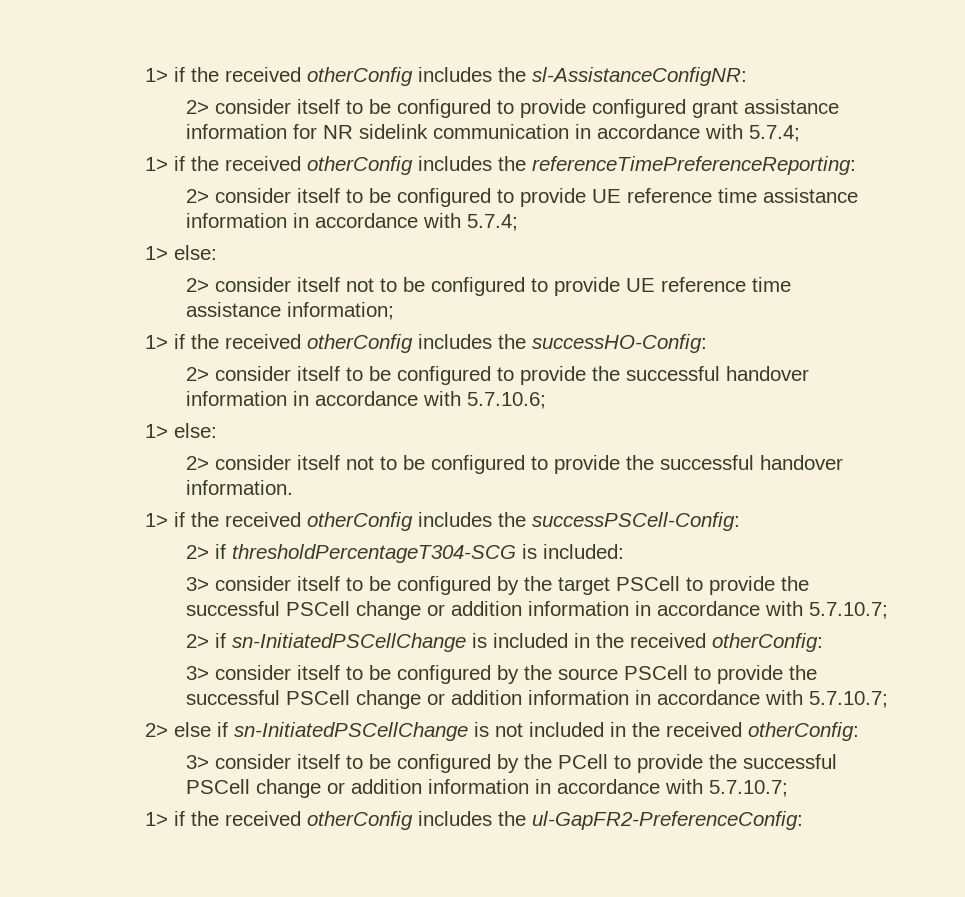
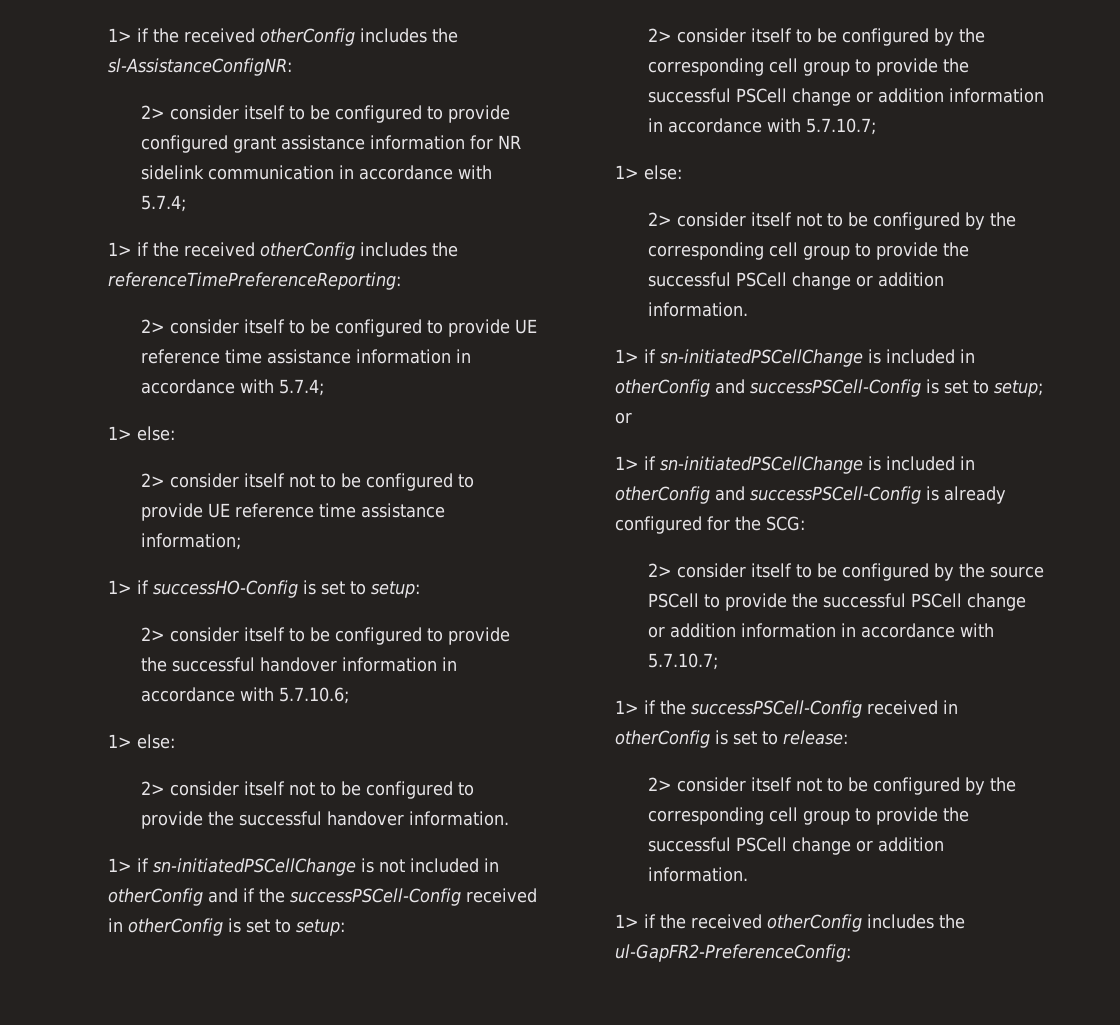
[191,334,708,353] the received otherConfig includes the successHO-Config: -> [153,580,421,598] successHO-Config is set to setup:
[191,512,741,531] [185,544,624,563] [185,576,680,595] the received otherConfig includes the successPSCell-Config: // 2> if thresholdPercentageT304-SCG is included: // 3> consider itself to be configured by the target PSCell -> [153,858,500,876] [108,888,538,906] [108,918,346,936] [648,28,986,46] [648,58,851,76] sn-initiatedPSCellChange is not included in otherConfig and if the successPSCell-Config received in otherConfig is set to setup: // 2> consider itself to be configured by the corresponding cell group
[185,633,823,652] [185,666,209,680] // 2> if sn-InitiatedPSCellChange is included in the received otherConfig: // 3> -> [615,165,683,180] [648,212,1017,230] [648,242,970,260] [648,272,945,290] [648,302,749,317] [615,349,976,367] [615,379,1044,397] [615,412,633,424] [615,456,976,474] [615,486,1007,504] [615,516,806,534] [648,563,673,577] // 1> else: // 2> consider itself not to be configured by the corresponding cell group to provide the successful PSCell change or addition information. // 1> if sn-initiatedPSCellChange is included in otherConfig and successPSCell-Config is set to setup; or // 1> if sn-initiatedPSCellChange is included in otherConfig and successPSCell-Config is already configured for the SCG: // 2>
[145,722,860,741] [185,754,837,773] [185,779,788,798] 2> else if sn-InitiatedPSCellChange is not included in the received otherConfig: // 3> consider itself to be configured by the PCell to provide the successful PSCell change or addition information in accordance with 5.7.10.7; -> [615,700,959,718] [615,730,849,748] [648,777,1017,795] [648,807,970,825] [648,837,945,855] [648,867,749,882] 1> if the successPSCell-Config received in otherConfig is set to release: // 2> consider itself not to be configured by the corresponding cell group to provide the successful PSCell change or addition information.

